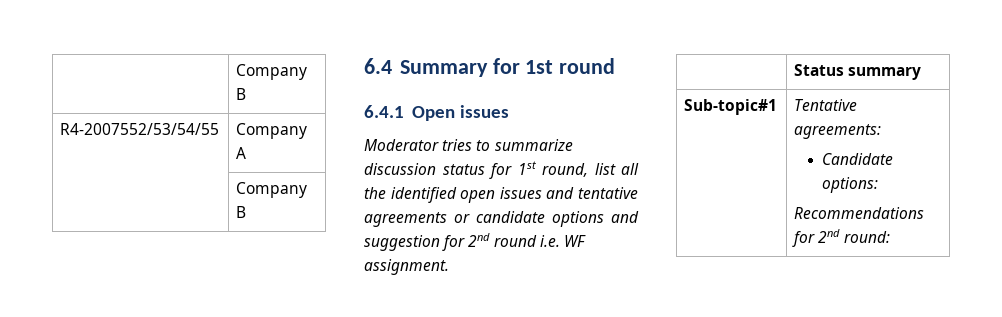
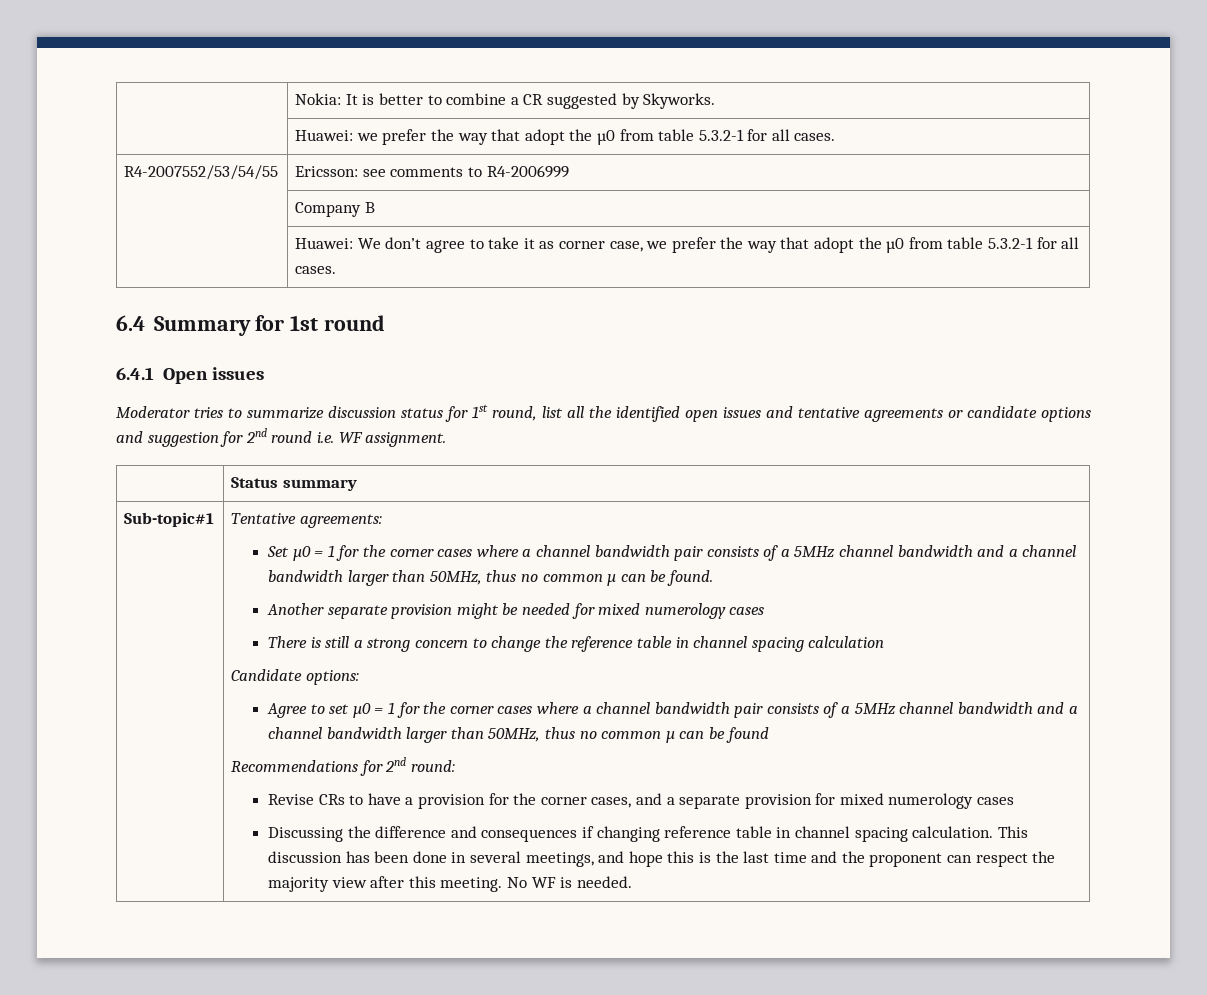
[236,64,308,80] [236,88,247,100] [60,123,220,135] [236,123,308,139] [236,147,247,159] [236,182,308,198] [236,206,247,218] | Company B // R4-2007552/53/54/55 | Company A // | Company B -> [295,93,716,109] [295,129,836,145] [124,165,279,180] [295,165,569,178] [295,202,375,217] [295,237,1080,253] [295,266,337,274] | Nokia: It is better to combine a CR suggested by Skyworks. // | Huawei: we prefer the way that adopt the µ0 from table 5.3.2-1 for all cases. // R4-2007552/53/54/55 | Ericsson: see comments to R4-2006999 // | Company B // | Huawei: We don’t agree to take it as corner case, we prefer the way that adopt the µ0 from table 5.3.2-1 for all cases.
[821,153,893,165] [821,177,878,193] [794,207,925,219] [792,229,890,247] Candidate options: // Recommendations for 2nd round: -> [267,545,1077,561] [268,570,713,586] [267,603,765,619] [268,636,885,652] [231,669,359,685] [267,702,1079,718] [268,727,769,743] [231,757,455,776] [268,793,1015,809] [268,826,1028,842] [268,851,1056,867] [268,876,632,892] Set µ0 = 1 for the corner cases where a channel bandwidth pair consists of a 5MHz channel bandwidth and a channel bandwidth larger than 50MHz, thus no common µ can be found. // Another separate provision might be needed for mixed numerology cases // There is still a strong concern to change the reference table in channel spacing calculation // Candidate options: // Agree to set µ0 = 1 for the corner cases where a channel bandwidth pair consists of a 5MHz channel bandwidth and a channel bandwidth larger than 50MHz, thus no common µ can be found // Recommendations for 2nd round: // Revise CRs to have a provision for the corner cases, and a separate provision for mixed numerology cases // Discussing the difference and consequences if changing reference table in channel spacing calculation. This discussion has been done in several meetings, and hope this is the last time and the proponent can respect the majority view after this meeting. No WF is needed.

